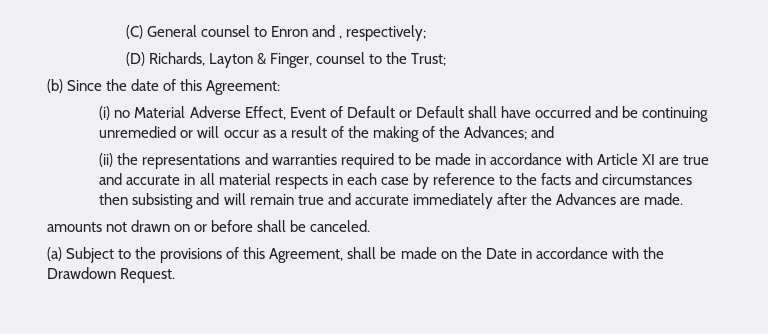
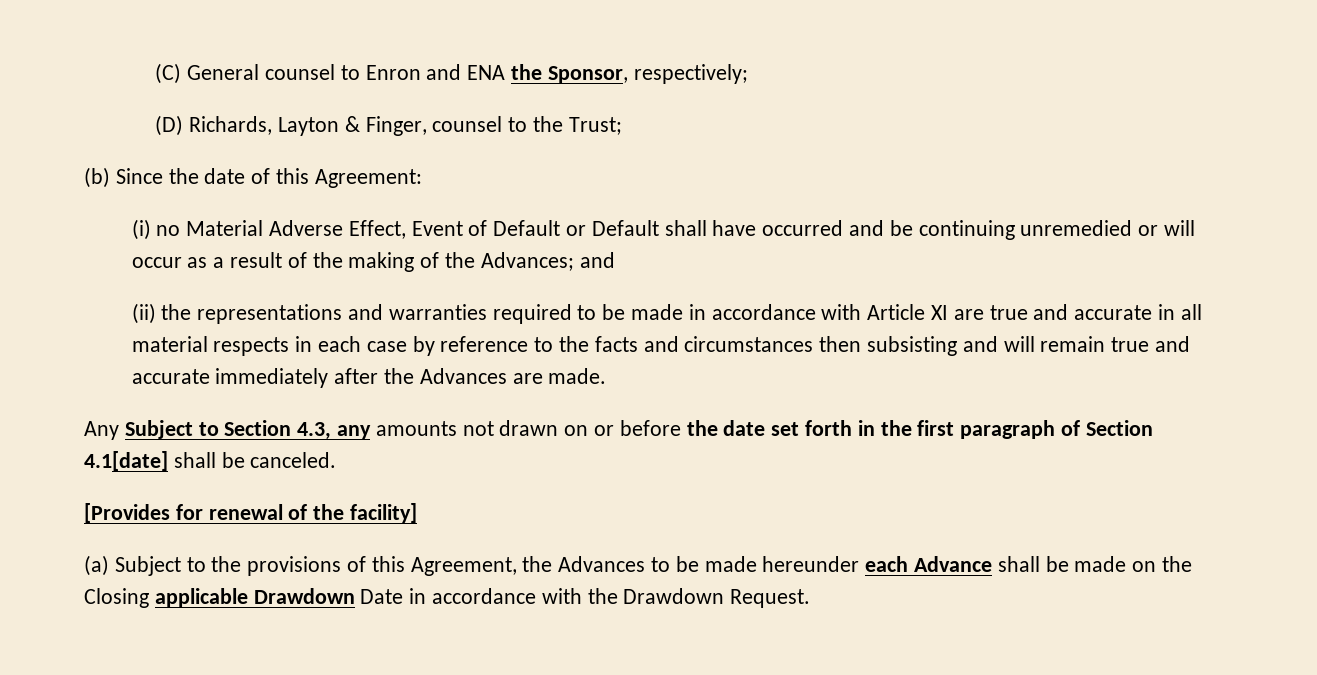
[338,36,342,39] , -> [467,64,628,83] ENA the Sponsor,
(684, 199) none -> [84,420,372,440] Any Subject to Section 4.3, any
[257,220,371,232] shall be canceled. -> [686,420,1153,439] [84,451,337,471] [84,503,418,523] the date set forth in the first paragraph of Section 4.1[date] shall be canceled. // [Provides for renewal of the facility]
(344, 255) none -> [522,556,993,572] the Advances to be made hereunder each Advance
(482, 253) none -> [84,588,355,608] Closing applicable Drawdown

